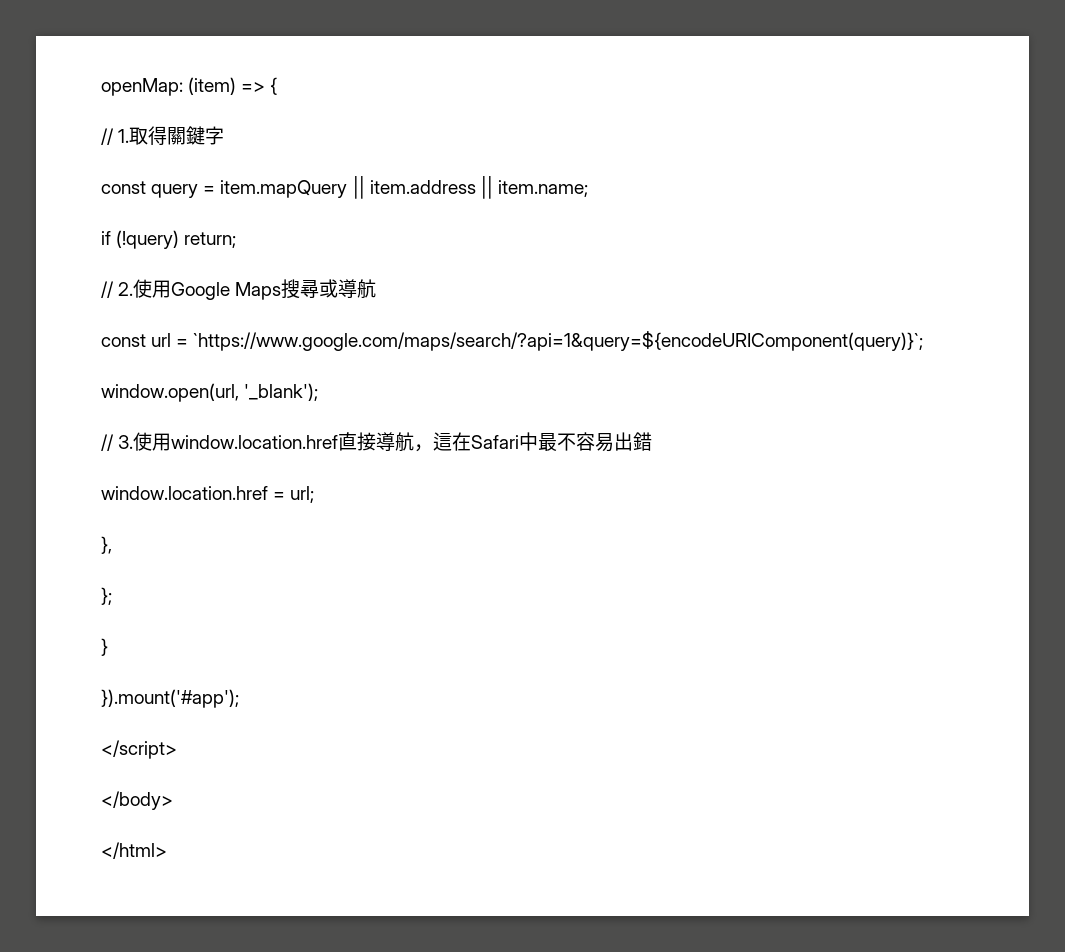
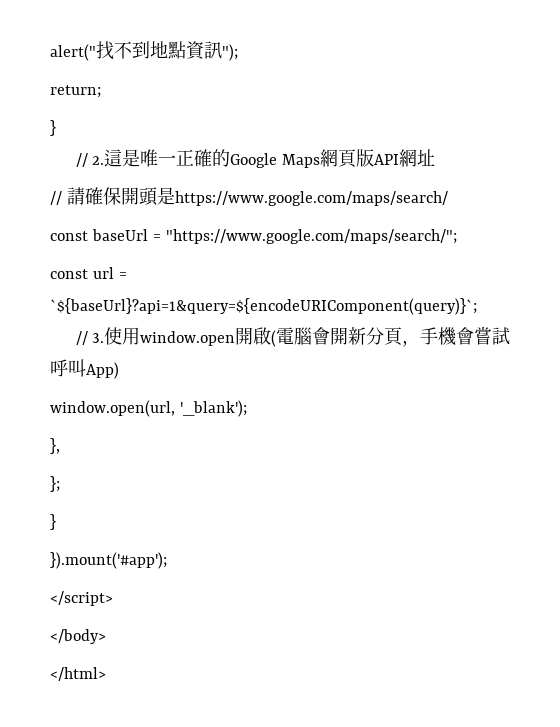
[101,77,278,96] [101,126,225,145] [101,176,588,199] [101,230,237,249] [101,279,377,300] openMap: (item) => { // // 1.取得關鍵字 // const query = item.mapQuery || item.address || item.name; // if (!query) return; // // 2.使用Google Maps搜尋或導航 -> [50,41,238,61] [50,85,101,98] [50,120,56,136] [75,149,436,168] [50,187,448,206] [50,229,457,244] alert("找不到地點資訊"); // return; // } // // 2.這是唯一正確的Google Maps網頁版API網址 // // 請確保開頭是https://www.google.com/maps/search/ // const baseUrl = "https://www.google.com/maps/search/";
[193,331,924,351] [101,383,319,402] `https://www.google.com/maps/search/?api=1&query=${encodeURIComponent(query)}`; // window.open(url, '_blank'); -> [50,298,477,315] `${baseUrl}?api=1&query=${encodeURIComponent(query)}`;
[171,432,653,452] [101,486,315,503] window.location.href直接導航，這在Safari中最不容易出錯 // window.location.href = url; -> [140,326,511,347] [50,359,119,379] [50,400,247,417] window.open開啟(電腦會開新分頁，手機會嘗試呼叫App) // window.open(url, '_blank');

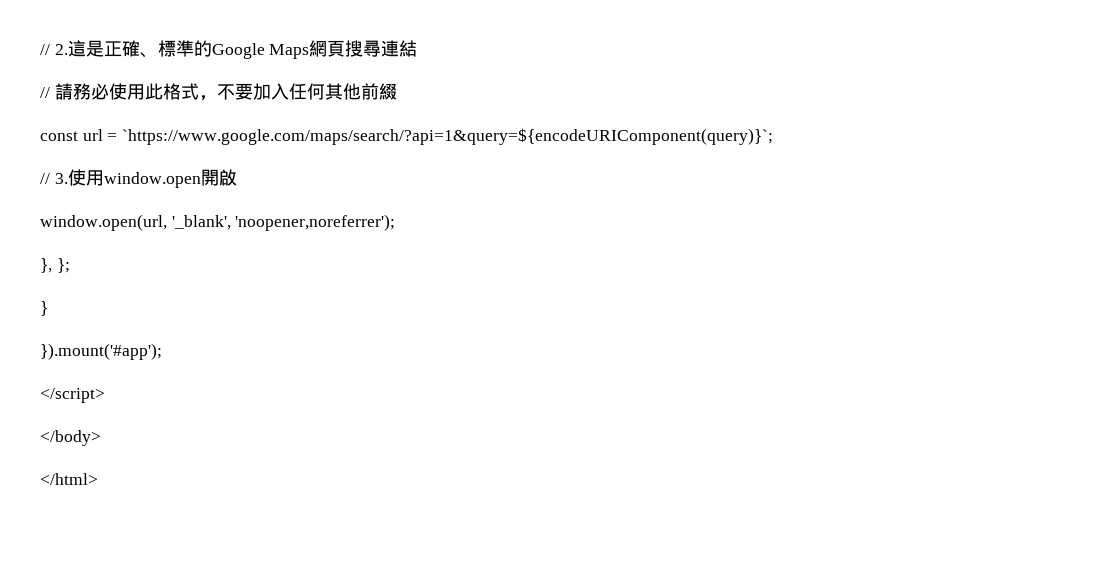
[50,41,238,61] [50,85,101,98] [50,120,56,136] alert("找不到地點資訊"); // return; // } // -> (40, 49) none
[140,149,213,167] 唯一正確 -> [103,40,194,58] 正確、標準
[356,149,436,167] 版API網址 -> [345,40,418,57] 搜尋連結
[84,187,448,206] [50,229,457,244] 確保開頭是https://www.google.com/maps/search/ // const baseUrl = "https://www.google.com/maps/search/"; -> [72,83,397,101] 務必使用此格式，不要加入任何其他前綴
[50,298,477,315] `${baseUrl}?api=1&query=${encodeURIComponent(query)}`; -> [122,128,774,145] `https://www.google.com/maps/search/?api=1&query=${encodeURIComponent(query)}`;
[271,326,511,347] [50,359,119,379] (電腦會開新分頁，手機會嘗試呼叫App) -> (237, 177) none
[179,400,247,417] '_blank'); -> [171,214,396,231] '_blank', 'noopener,noreferrer');
(60, 446) // -> (52, 265) none

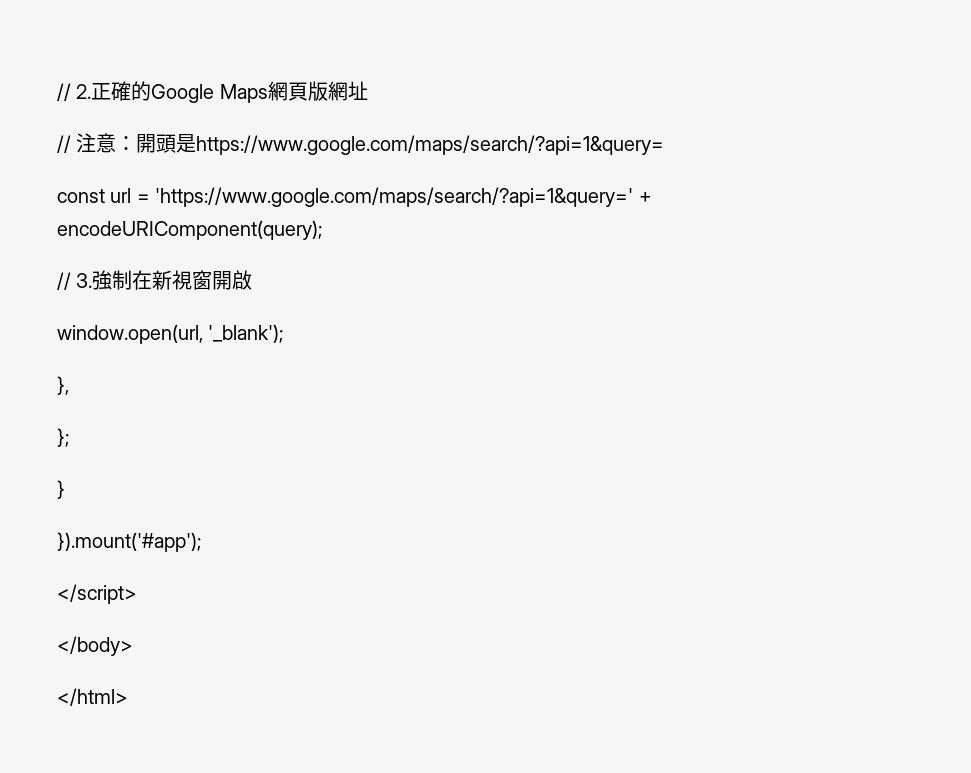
[67,40,194,58] 這是正確、標準 -> [91,81,132,101] 正確
[345,40,418,57] [40,83,397,101] 搜尋連結 // // 請務必使用此格式，不要加入任何其他前綴 -> [307,81,368,101] [57,133,665,155] 版網址 // // 注意：開頭是https://www.google.com/maps/search/?api=1&query=
[122,128,774,145] `https://www.google.com/maps/search/?api=1&query=${encodeURIComponent(query)}`; -> [155,187,652,207] [57,220,322,240] 'https://www.google.com/maps/search/?api=1&query=' + encodeURIComponent(query);
[67,169,201,188] 使用window.open -> [92,270,213,290] 強制在新視窗
[171,214,396,231] '_blank', 'noopener,noreferrer'); -> [208,324,284,343] '_blank');
(52, 265) none -> (69, 385) //

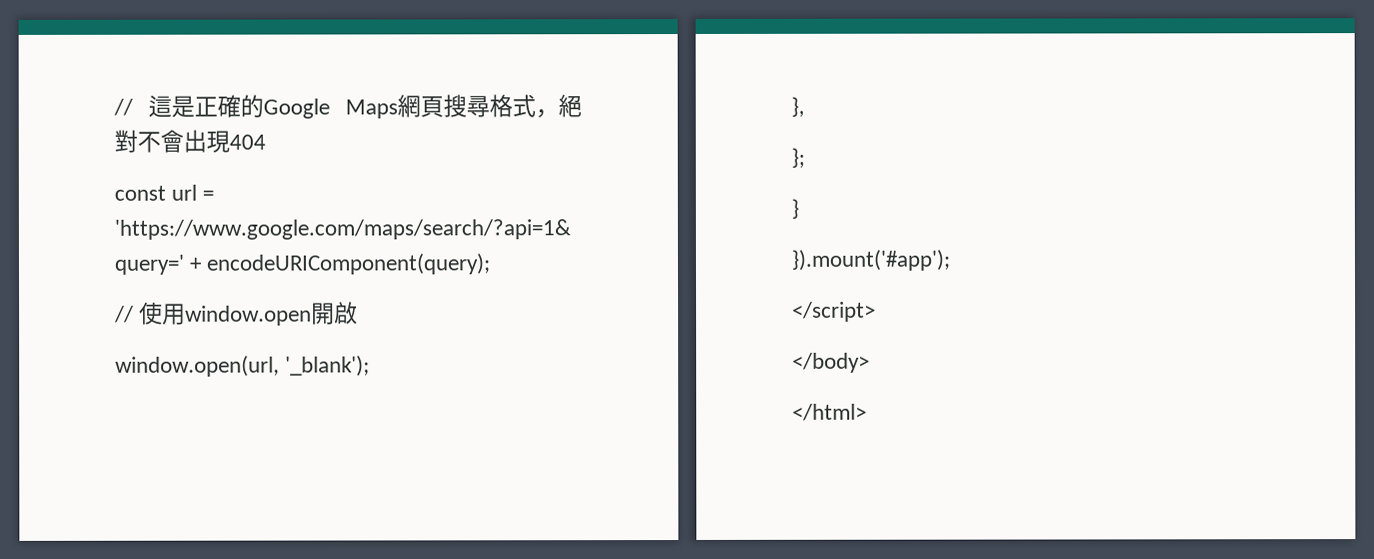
[57,83,92,101] // 2. -> [113,94,195,118] // 這是
[307,81,368,101] [57,133,665,155] 版網址 // // 注意：開頭是https://www.google.com/maps/search/?api=1&query= -> [443,94,582,119] [114,129,266,153] 搜尋格式，絕對不會出現404
[76,270,213,290] 3.強制在新視窗 -> [139,301,313,326] 使用window.open

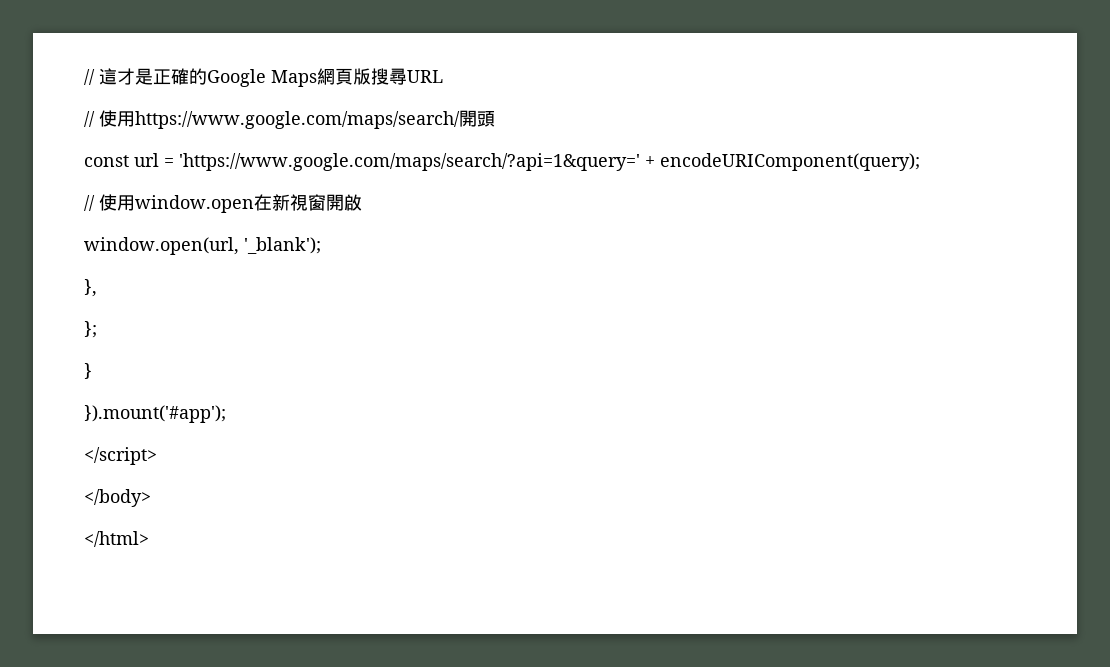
(172, 106) none -> [117,68,135,85] 才
[443,94,582,119] [114,129,266,153] 搜尋格式，絕對不會出現404 -> [353,68,443,85] [84,110,495,129] 版搜尋URL // // 使用https://www.google.com/maps/search/開頭
(313, 315) none -> [254,194,326,211] 在新視窗

